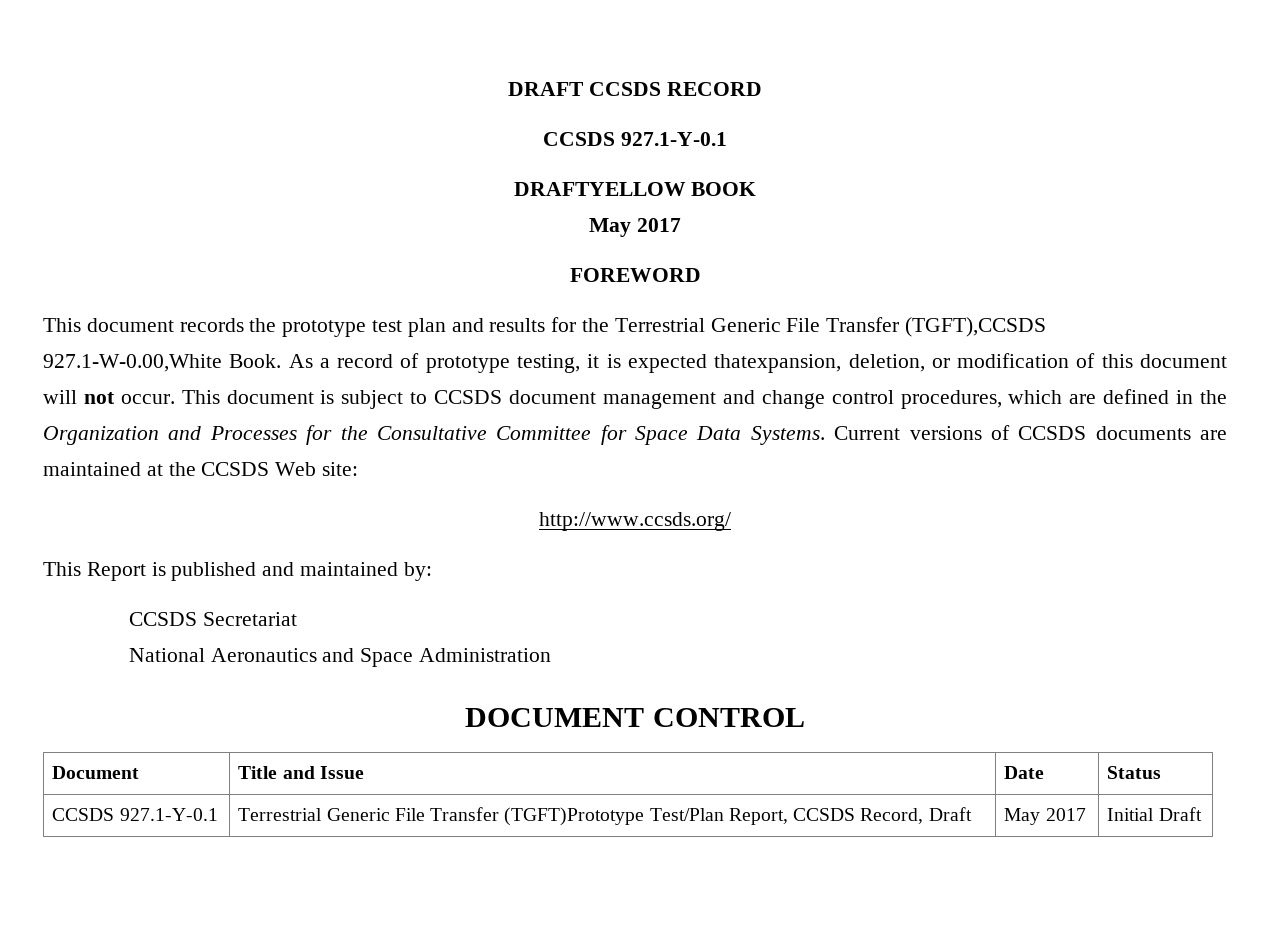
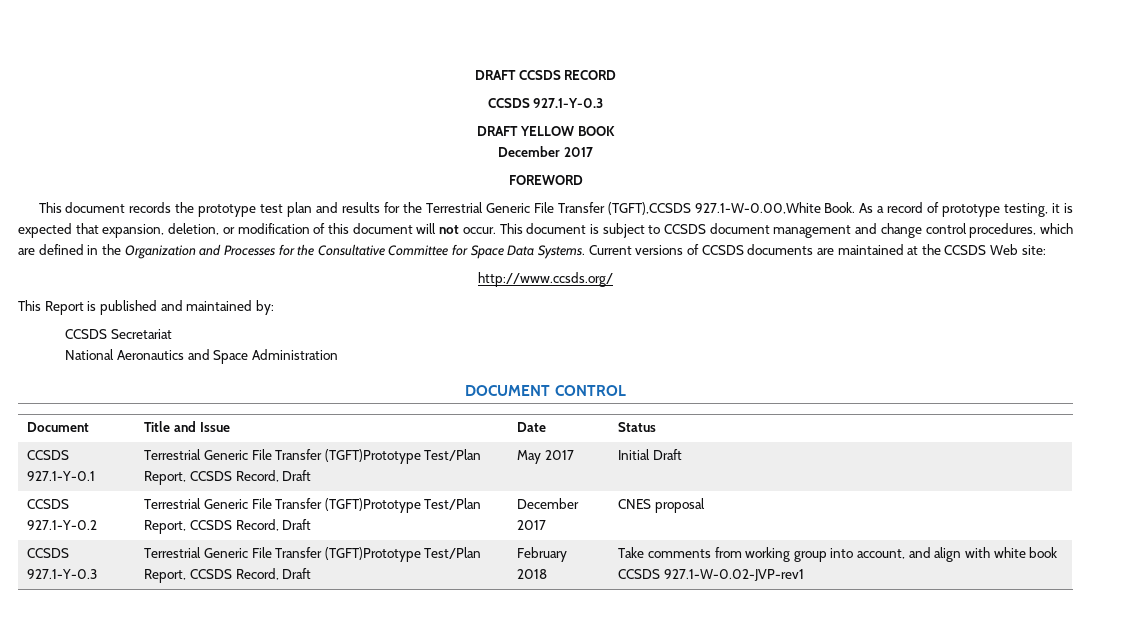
[620,132,727,146] [513,182,686,196] 927.1-Y-0.1 // DRAFTYELLOW -> [533,98,604,108] [477,126,574,136] 927.1-Y-0.3 // DRAFT YELLOW
[589,218,632,237] May -> [498,146,561,157] December
[714,354,842,373] thatexpansion, -> [75,223,165,238] that expansion,
(1202, 814) none -> [27,499,70,509] [27,520,98,530] [144,498,482,513] [144,519,312,534] [517,498,580,509] [517,520,547,530] [618,498,705,513] [27,548,70,558] [27,569,98,579] [144,547,482,562] [144,568,312,583] [517,547,568,562] [517,569,548,579] [618,547,1058,562] [618,569,804,581] // CCSDS 927.1-Y-0.2 | Terrestrial Generic File Transfer (TGFT)Prototype Test/Plan Report, CCSDS Record, Draft | December 2017 | CNES proposal // CCSDS 927.1-Y-0.3 | Terrestrial Generic File Transfer (TGFT)Prototype Test/Plan Report, CCSDS Record, Draft | February 2018 | Take comments from working group into account, and align with white book CCSDS 927.1-W-0.02-JVP-rev1

